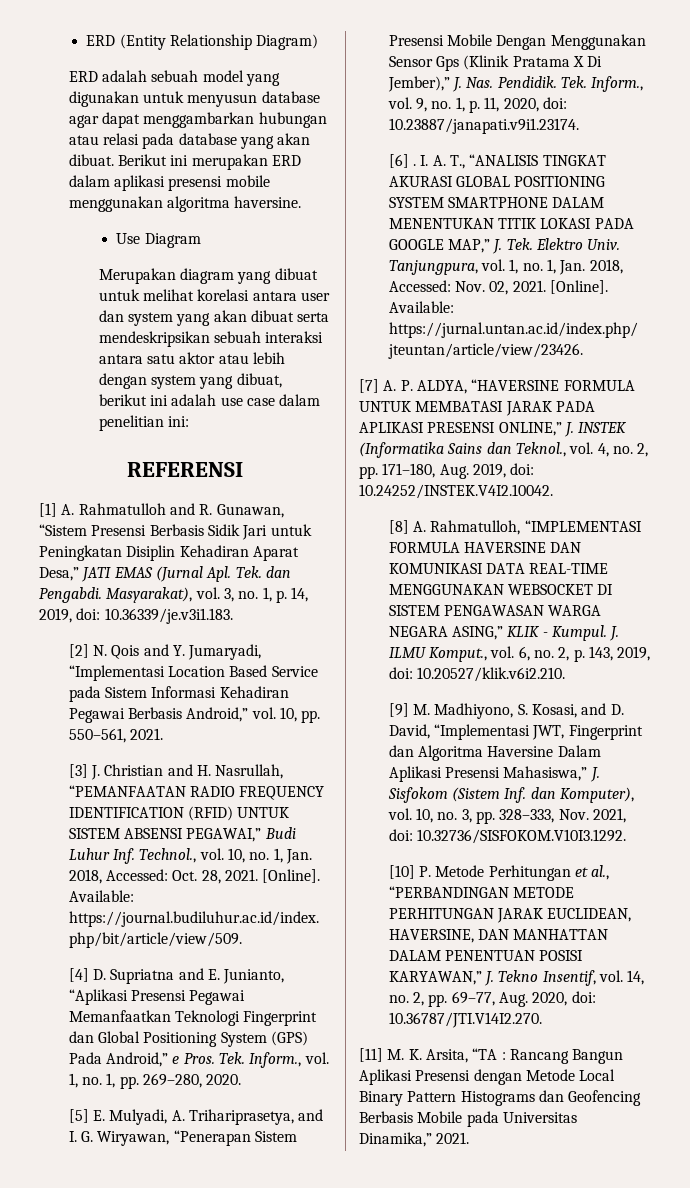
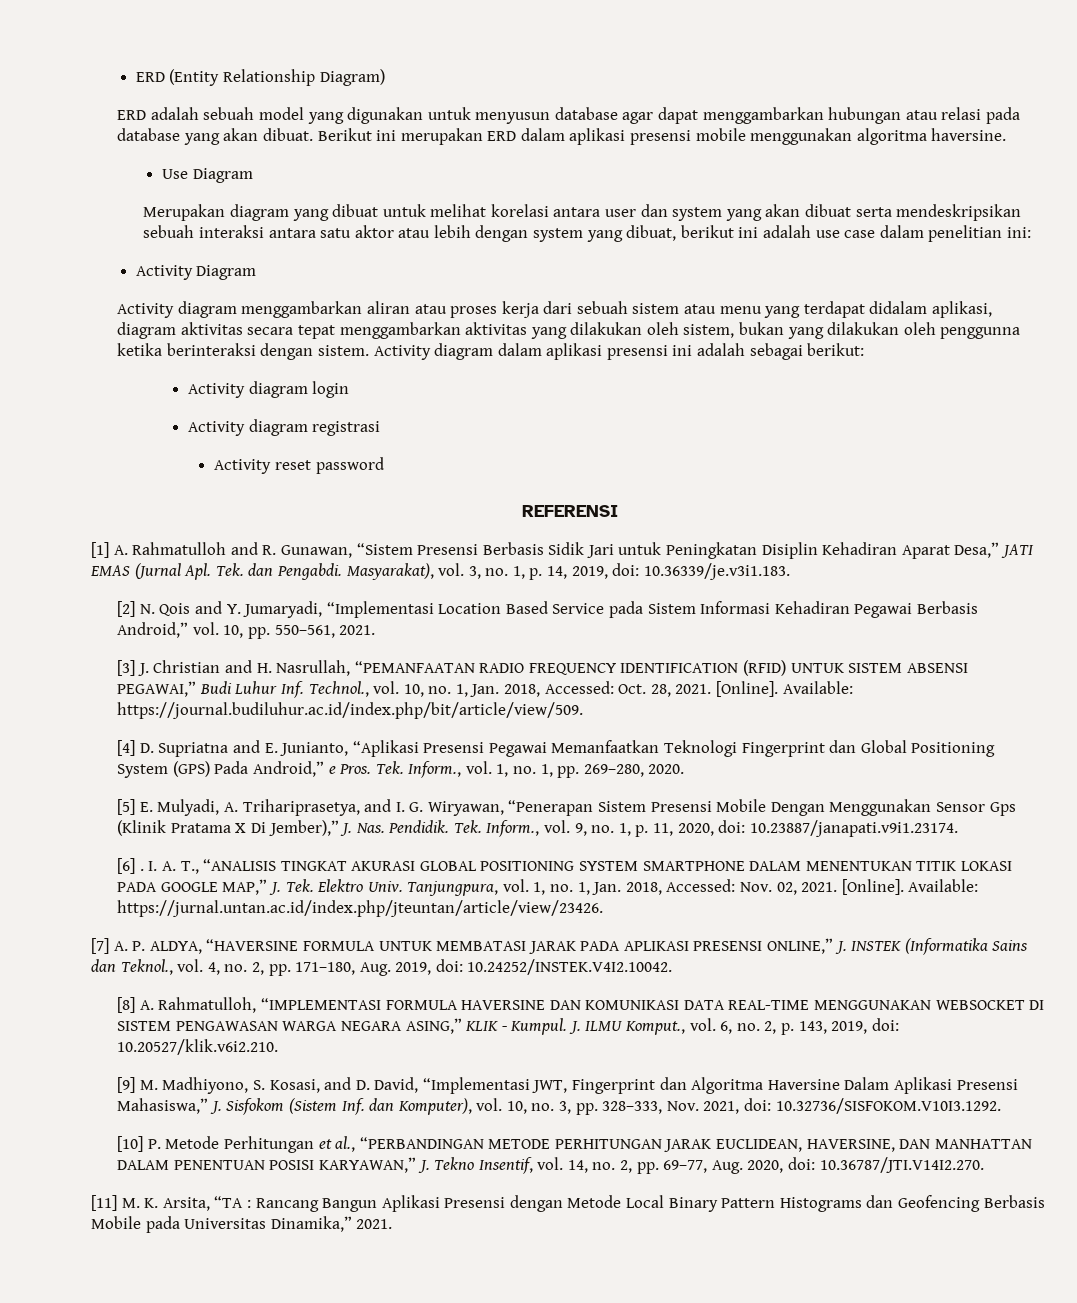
(189, 421) none -> [135,265,257,280] [117,301,993,318] [117,322,1021,339] [117,343,865,360] [188,381,350,398] [188,419,381,436] [214,457,384,474] // Activity Diagram // Activity diagram menggambarkan aliran atau proses kerja dari sebuah sistem atau menu yang terdapat didalam aplikasi, diagram aktivitas secara tepat menggambarkan aktivitas yang dilakukan oleh sistem, bukan yang dilakukan oleh penggunna ketika berinteraksi dengan sistem. Activity diagram dalam aplikasi presensi ini adalah sebagai berikut: // Activity diagram login // Activity diagram registrasi // Activity reset password

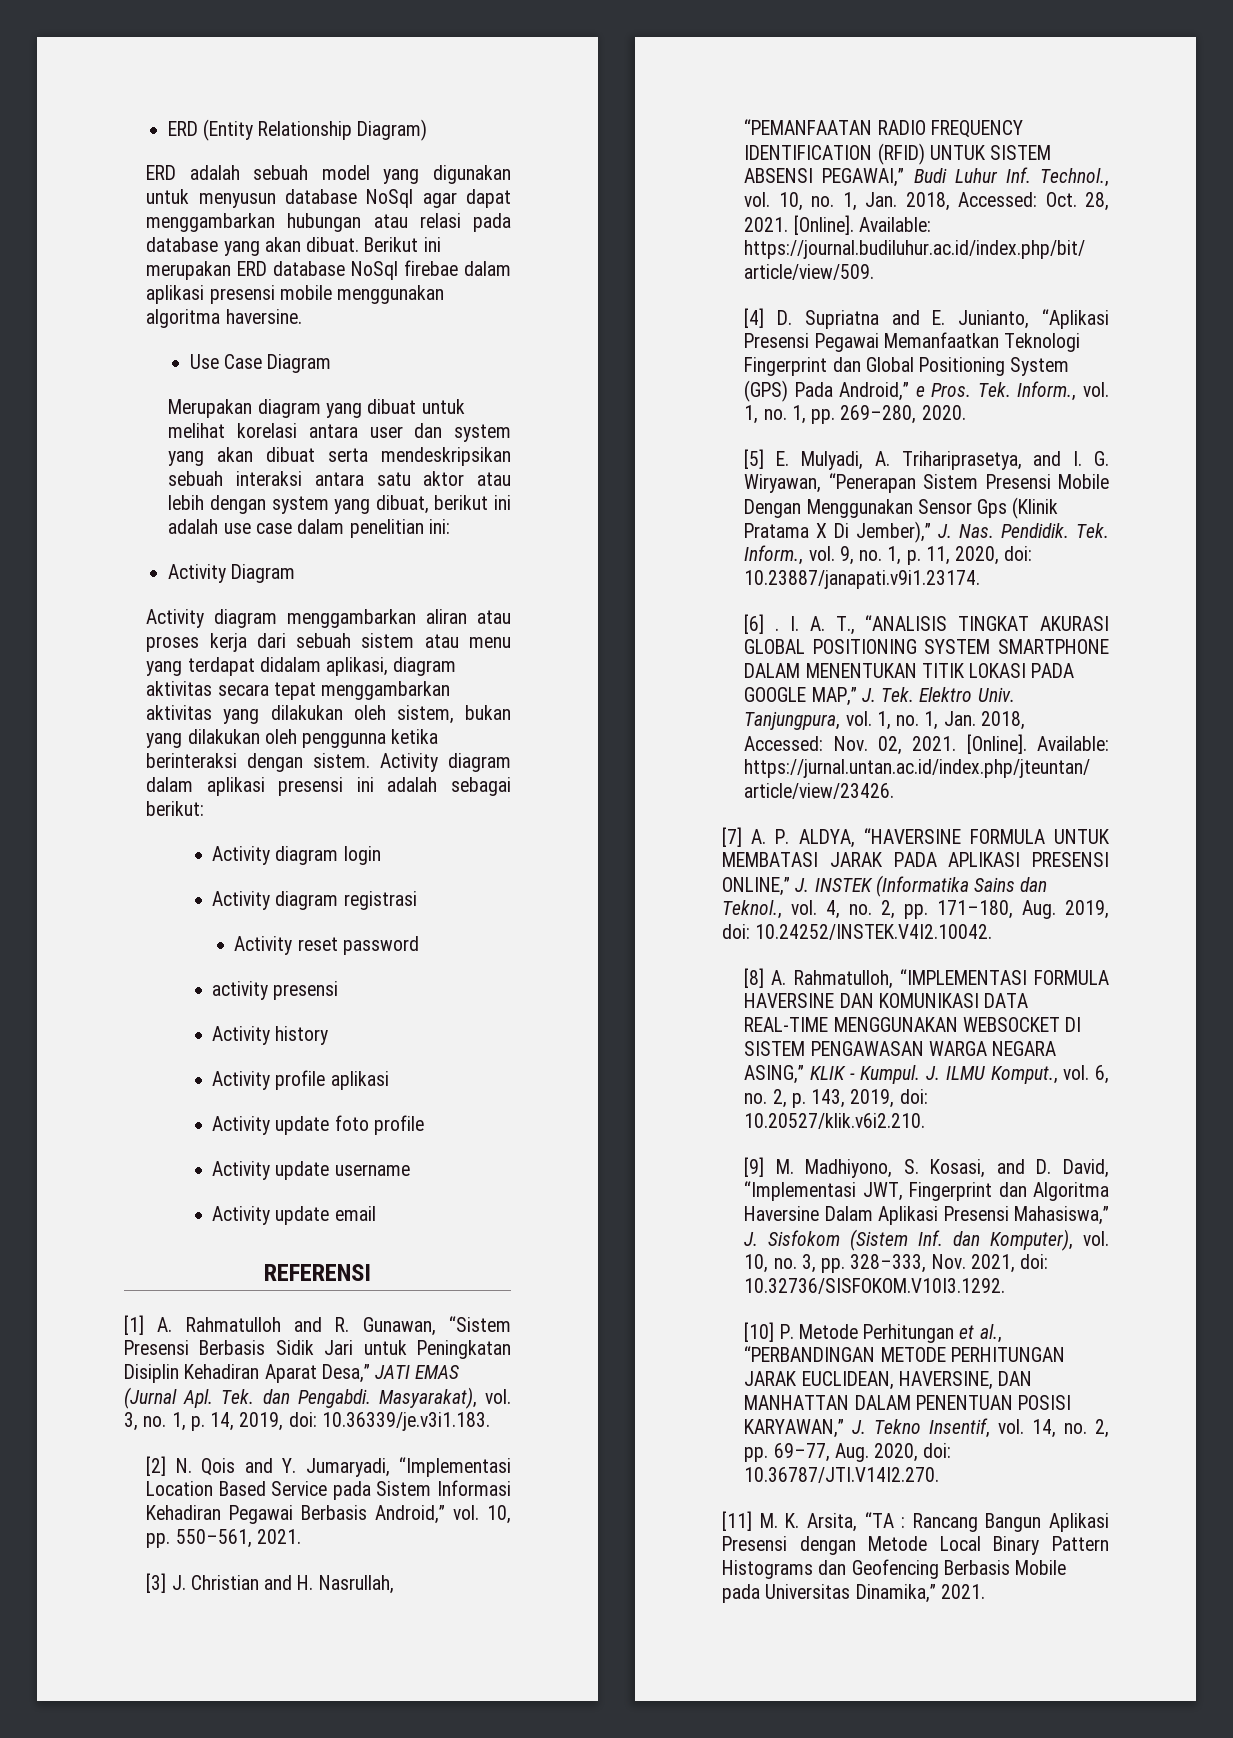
(618, 113) none -> [366,189,414,208] NoSql
(517, 136) none -> [273,260,459,280] database NoSql firebae
(189, 174) none -> [224,354,263,369] Case
(384, 465) none -> [212,981,339,1000] [212,1026,329,1045] [212,1070,389,1090] [212,1115,424,1135] [212,1161,410,1180] [212,1206,376,1225] // activity presensi // Activity history // Activity profile aplikasi // Activity update foto profile // Activity update username // Activity update email

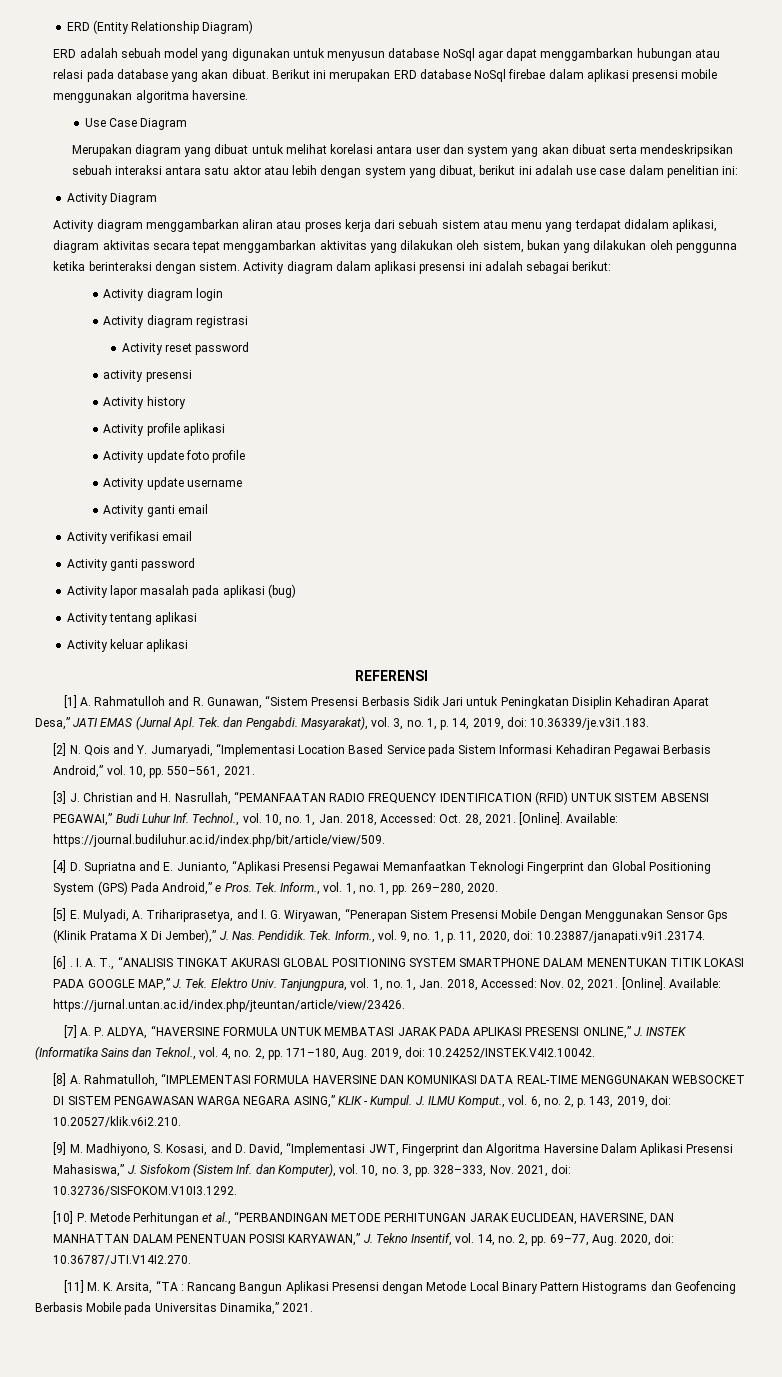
[275,1206,376,1225] update email -> [146,504,208,517] [66,531,193,544] [66,558,196,571] [66,584,296,598] [66,612,198,625] [66,639,189,652] ganti email // Activity verifikasi email // Activity ganti password // Activity lapor masalah pada aplikasi (bug) // Activity tentang aplikasi // Activity keluar aplikasi

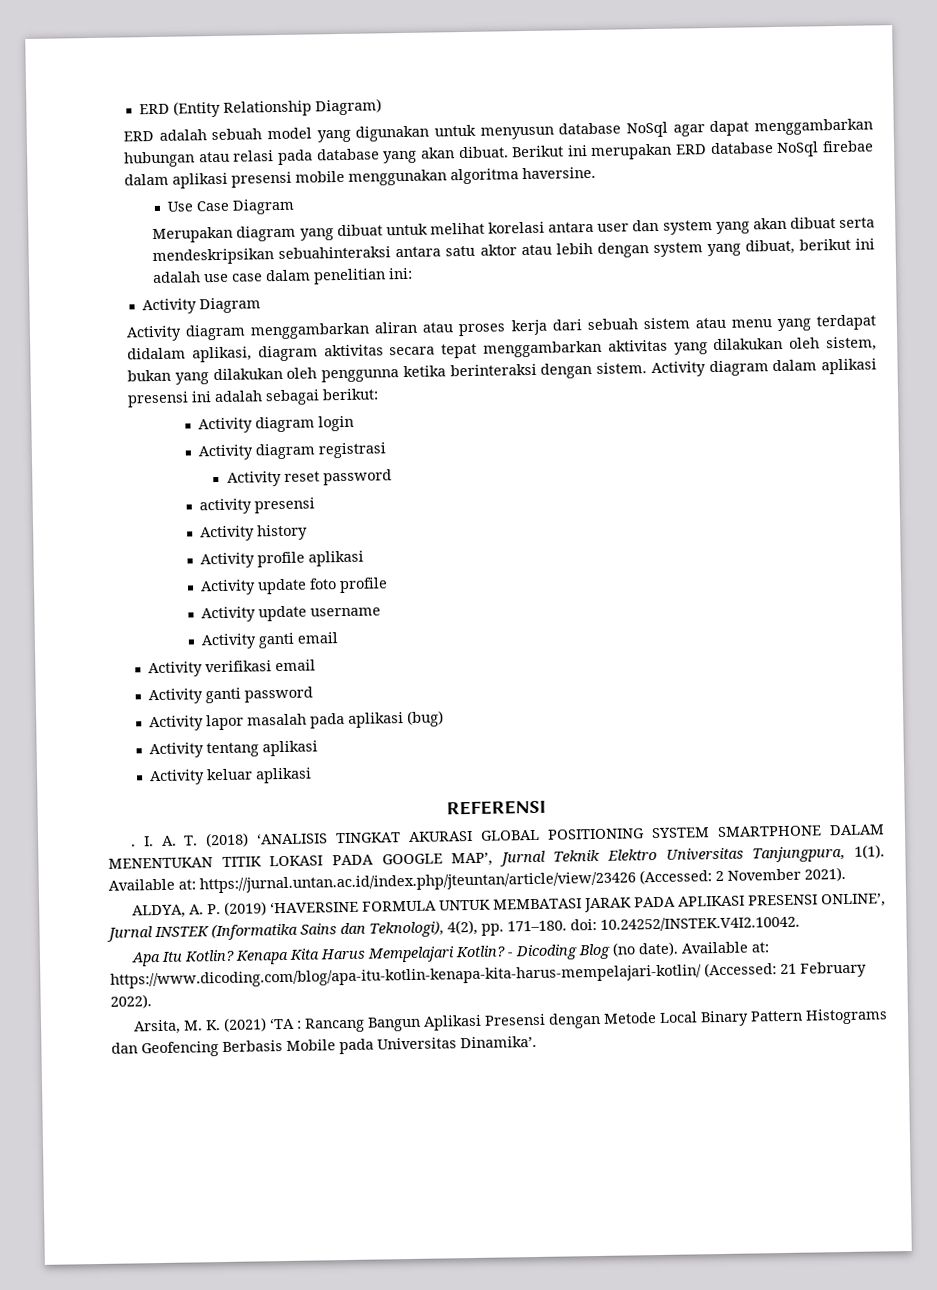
[71,165,162,175] sebuah interaksi -> [278,246,392,259] sebuahinteraksi
[63,695,710,709] [35,716,650,730] [53,743,711,757] [53,765,255,778] [53,791,709,805] [53,812,619,826] [53,834,386,847] [53,860,711,874] [53,881,498,895] [53,908,729,922] [53,929,705,943] [53,956,173,970] [1] A. Rahmatulloh and R. Gunawan, “Sistem Presensi Berbasis Sidik Jari untuk Peningkatan Disiplin Kehadiran Aparat Desa,” JATI EMAS (Jurnal Apl. Tek. dan Pengabdi. Masyarakat), vol. 3, no. 1, p. 14, 2019, doi: 10.36339/je.v3i1.183. // [2] N. Qois and Y. Jumaryadi, “Implementasi Location Based Service pada Sistem Informasi Kehadiran Pegawai Berbasis Android,” vol. 10, pp. 550–561, 2021. // [3] J. Christian and H. Nasrullah, “PEMANFAATAN RADIO FREQUENCY IDENTIFICATION (RFID) UNTUK SISTEM ABSENSI PEGAWAI,” Budi Luhur Inf. Technol., vol. 10, no. 1, Jan. 2018, Accessed: Oct. 28, 2021. [Online]. Available: https://journal.budiluhur.ac.id/index.php/bit/article/view/509. // [4] D. Supriatna and E. Junianto, “Aplikasi Presensi Pegawai Memanfaatkan Teknologi Fingerprint dan Global Positioning System (GPS) Pada Android,” e Pros. Tek. Inform., vol. 1, no. 1, pp. 269–280, 2020. // [5] E. Mulyadi, A. Trihariprasetya, and I. G. Wiryawan, “Penerapan Sistem Presensi Mobile Dengan Menggunakan Sensor Gps (Klinik Pratama X Di Jember),” J. Nas. Pendidik. Tek. Inform., vol. 9, no. 1, p. 11, 2020, doi: 10.23887/janapati.v9i1.23174. // [6] . I. A. T., “ANALISIS -> [130,832,329,848] . I. A. T. (2018) ‘ANALISIS
[137,977,721,991] [53,999,406,1012] [63,1025,220,1039] MAP,” J. Tek. Elektro Univ. Tanjungpura, vol. 1, no. 1, Jan. 2018, Accessed: Nov. 02, 2021. [Online]. Available: https://jurnal.untan.ac.id/index.php/jteuntan/article/view/23426. // [7] A. P. ALDYA, “HAVERSINE -> [451,844,885,867] [108,866,846,894] [131,900,359,919] MAP’, Jurnal Teknik Elektro Universitas Tanjungpura, 1(1). Available at: https://jurnal.untan.ac.id/index.php/jteuntan/article/view/23426 (Accessed: 2 November 2021). // ALDYA, A. P. (2019) ‘HAVERSINE
[582,1026,643,1039] ONLINE,” J. -> [820,893,886,908] [106,926,153,942] ONLINE’, Jurnal
[154,1047,596,1060] [53,1073,746,1087] [53,1095,671,1108] [53,1116,182,1127] [53,1142,734,1156] [53,1163,571,1177] [53,1186,238,1196] [53,1211,675,1225] [53,1233,675,1246] [53,1255,192,1265] [63,1280,178,1294] Teknol., vol. 4, no. 2, pp. 171–180, Aug. 2019, doi: 10.24252/INSTEK.V4I2.10042. // [8] A. Rahmatulloh, “IMPLEMENTASI FORMULA HAVERSINE DAN KOMUNIKASI DATA REAL-TIME MENGGUNAKAN WEBSOCKET DI SISTEM PENGAWASAN WARGA NEGARA ASING,” KLIK - Kumpul. J. ILMU Komput., vol. 6, no. 2, p. 143, 2019, doi: 10.20527/klik.v6i2.210. // [9] M. Madhiyono, S. Kosasi, and D. David, “Implementasi JWT, Fingerprint dan Algoritma Haversine Dalam Aplikasi Presensi Mahasiswa,” J. Sisfokom (Sistem Inf. dan Komputer), vol. 10, no. 3, pp. 328–333, Nov. 2021, doi: 10.32736/SISFOKOM.V10I3.1292. // [10] P. Metode Perhitungan et al., “PERBANDINGAN METODE PERHITUNGAN JARAK EUCLIDEAN, HAVERSINE, DAN MANHATTAN DALAM PENENTUAN POSISI KARYAWAN,” J. Tekno Insentif, vol. 14, no. 2, pp. 69–77, Aug. 2020, doi: 10.36787/JTI.V14I2.270. // [11] M. K. Arsita, “TA -> [369,915,800,938] [130,941,769,967] [110,961,867,989] [110,994,152,1009] [132,1017,295,1035] Teknologi), 4(2), pp. 171–180. doi: 10.24252/INSTEK.V4I2.10042. // Apa Itu Kotlin? Kenapa Kita Harus Mempelajari Kotlin? - Dicoding Blog (no date). Available at: https://www.dicoding.com/blog/apa-itu-kotlin-kenapa-kita-harus-mempelajari-kotlin/ (Accessed: 21 February 2022). // Arsita, M. K. (2021) ‘TA
[219,1302,314,1315] Dinamika,” 2021. -> [460,1035,537,1049] Dinamika’.

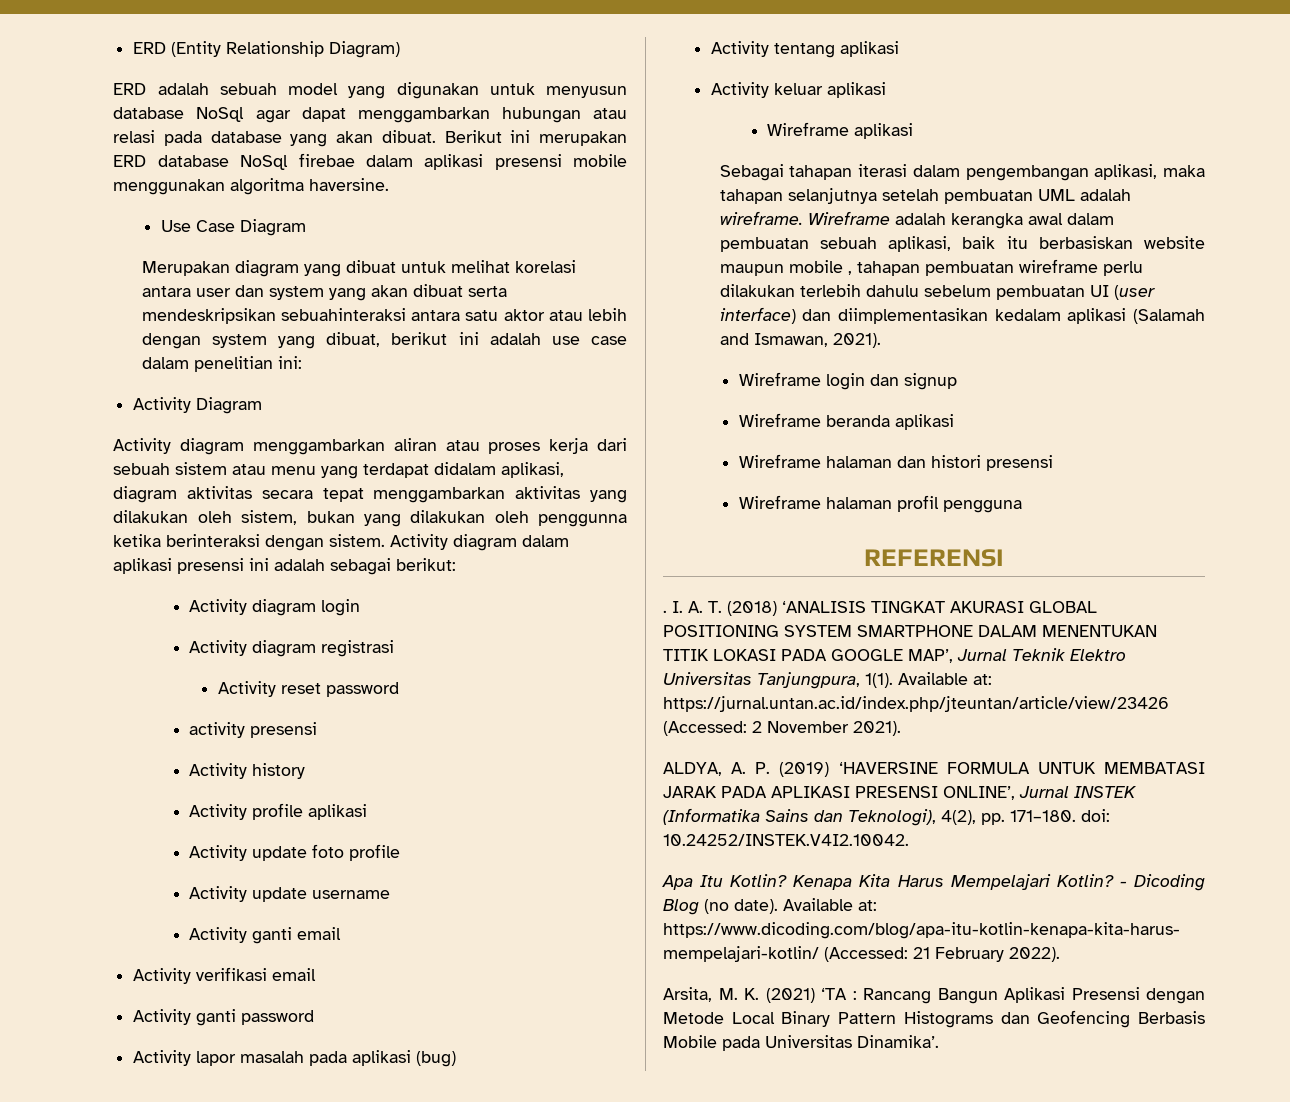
(313, 775) none -> [767,122,914,139] [719,164,1205,181] [719,188,1131,204] [719,211,1114,229] [719,236,1205,252] [719,259,1143,276] [719,284,1155,300] [719,307,1205,324] [719,333,881,348] [738,372,957,390] [738,413,954,430] [738,454,1053,471] [738,495,1022,513] // Wireframe aplikasi // Sebagai tahapan iterasi dalam pengembangan aplikasi, maka tahapan selanjutnya setelah pembuatan UML adalah wireframe. Wireframe adalah kerangka awal dalam pembuatan sebuah aplikasi, baik itu berbasiskan website maupun mobile , tahapan pembuatan wireframe perlu dilakukan terlebih dahulu sebelum pembuatan UI (user interface) dan diimplementasikan kedalam aplikasi (Salamah and Ismawan, 2021). // Wireframe login dan signup // Wireframe beranda aplikasi // Wireframe halaman dan histori presensi // Wireframe halaman profil pengguna

